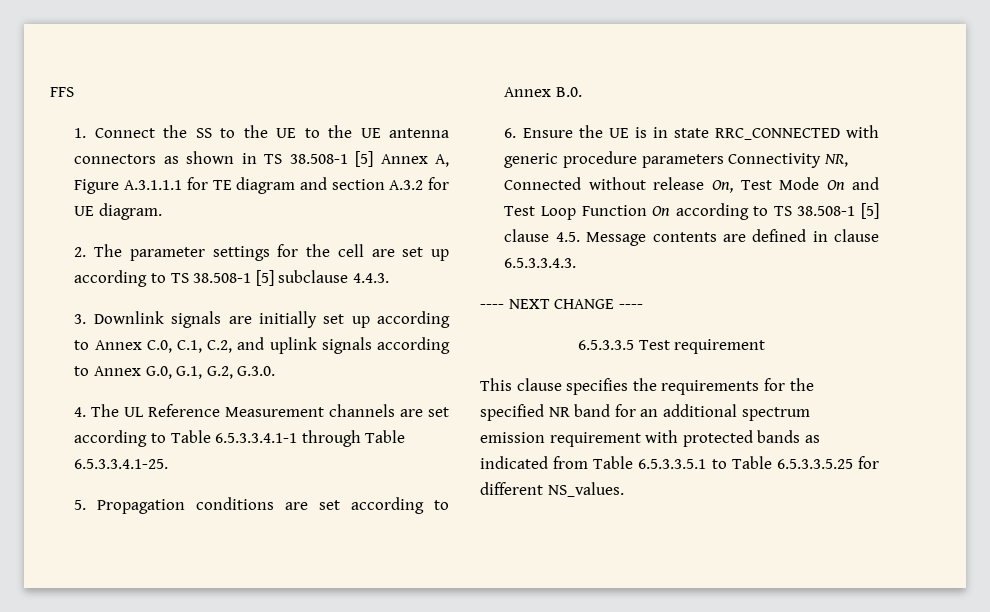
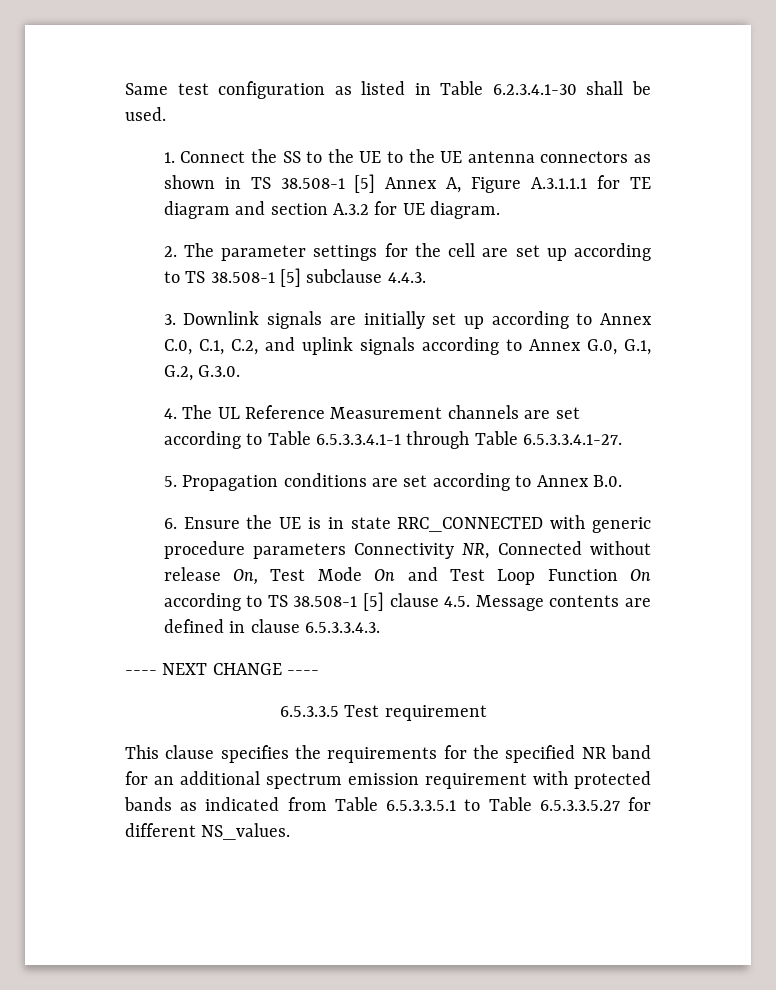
[50,87,74,97] FFS -> [125,81,651,99] [125,107,166,121] Same test configuration as listed in Table 6.2.3.4.1-30 shall be used.
[74,459,169,469] 6.5.3.3.4.1-25. -> [523,434,623,445] 6.5.3.3.4.1-27.
[776,459,853,469] 6.5.3.3.5.25 -> [539,800,620,811] 6.5.3.3.5.27

